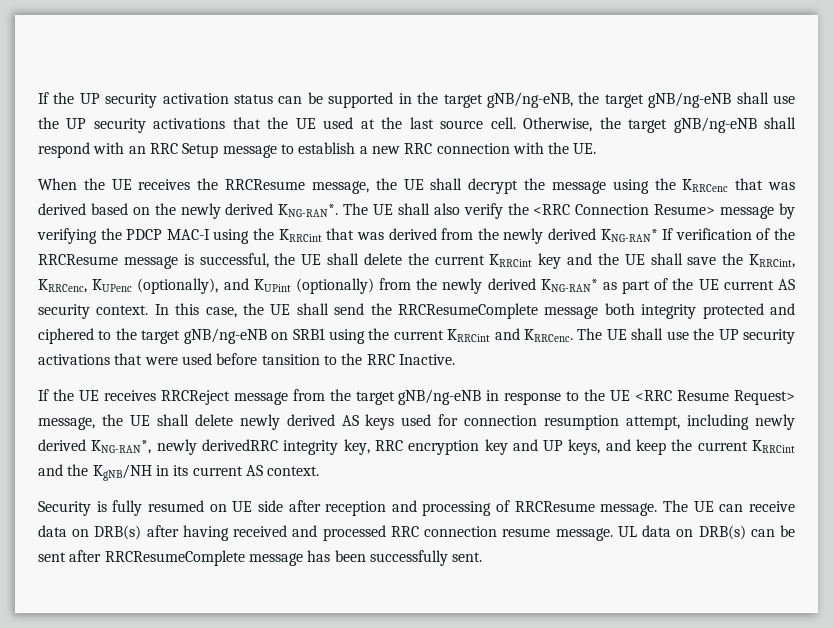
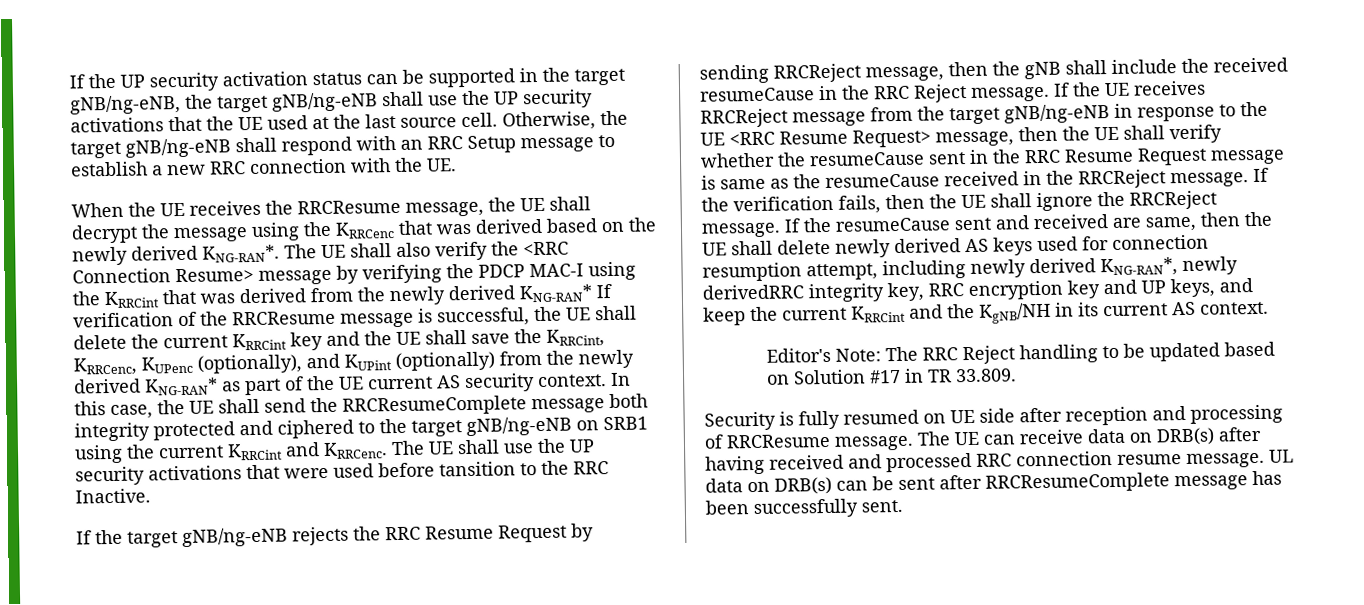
(74, 395) none -> [127,523,594,548] [699,57,1288,84] [700,82,1101,103] target gNB/ng-eNB rejects the RRC Resume Request by sending RRCReject message, then the gNB shall include the received resumeCause in the RRC Reject message. If the
(95, 423) none -> [1018,124,1222,144] [700,147,1285,168] [701,167,1269,190] [701,190,1217,214] [701,212,1240,238] then the UE shall verify whether the resumeCause sent in the RRC Resume Request message is same as the resumeCause received in the RRCReject message. If the verification fails, then the UE shall ignore the RRCReject message. If the resumeCause sent and received are same, then
(320, 471) none -> [765,341,1275,365] [766,368,1017,385] // Editor's Note: The RRC Reject handling to be updated based on Solution #17 in TR 33.809.

